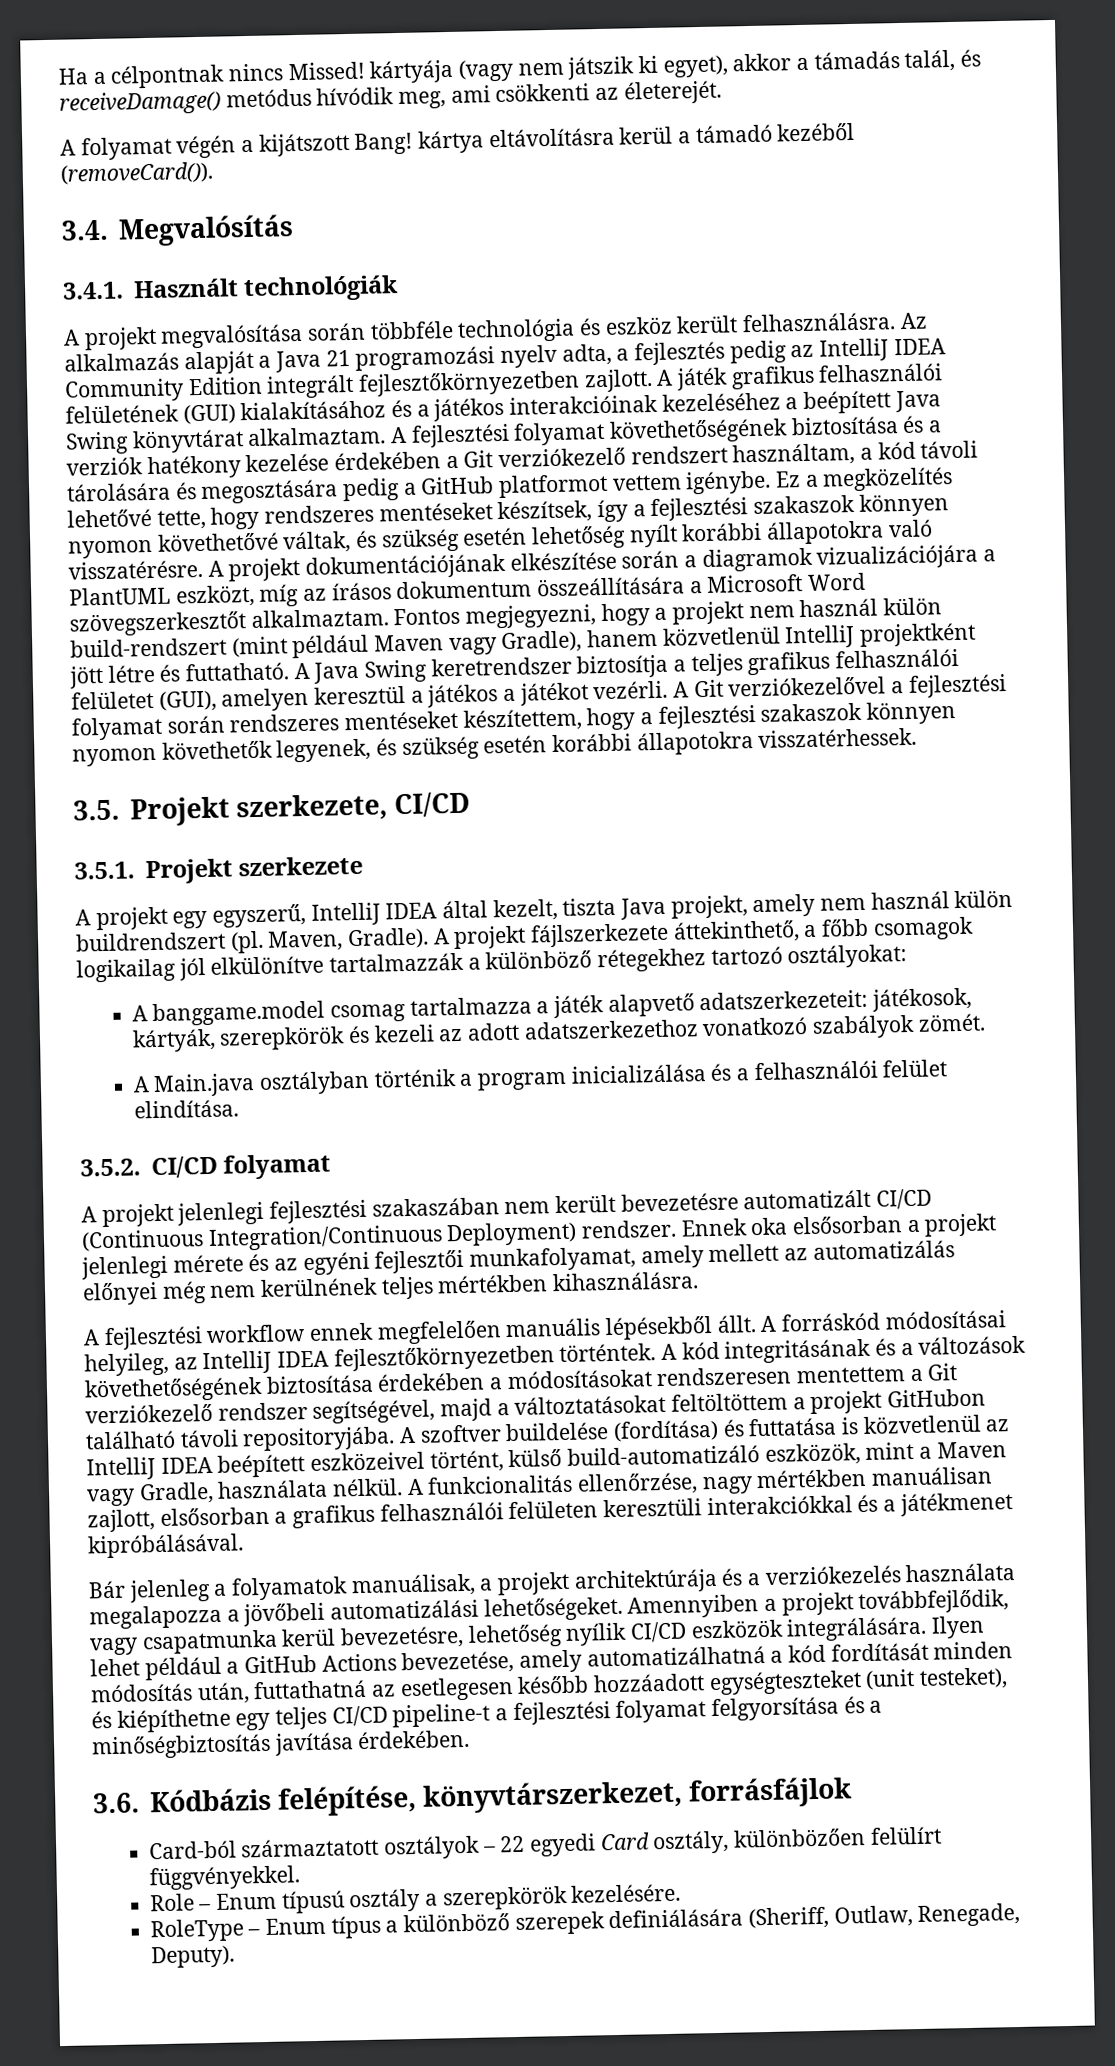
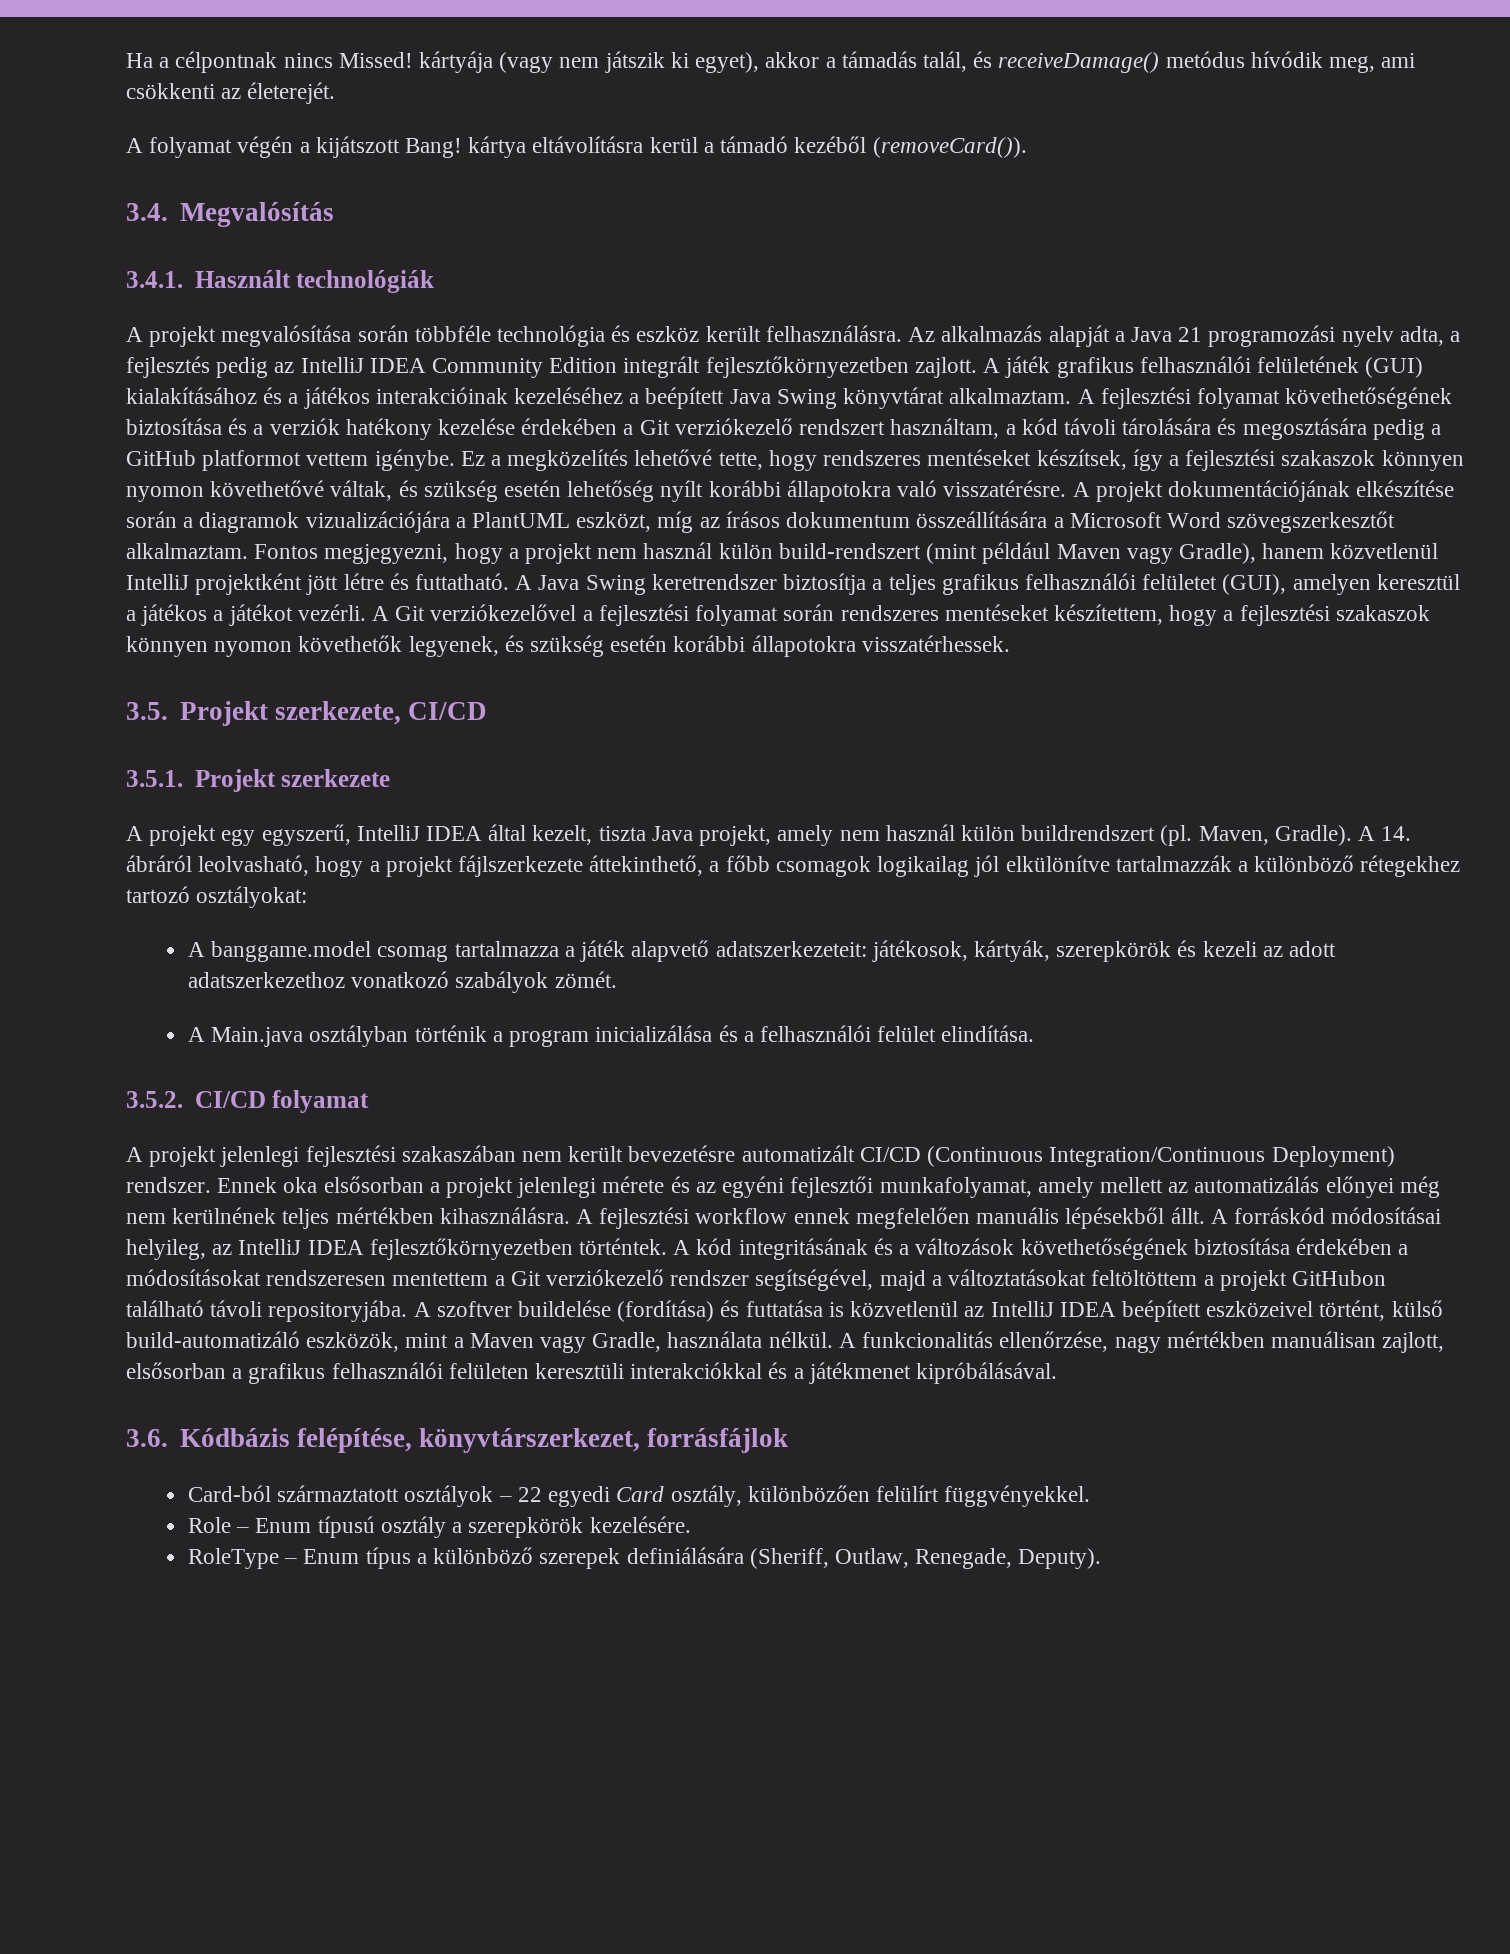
(450, 936) none -> [1381,826,1412,841] [126,855,380,877] 14. ábráról leolvasható, hogy a
(700, 1281) // -> (570, 1215) none
[88,1562,1016,1603] [89,1589,1010,1630] [89,1615,986,1656] [90,1641,1014,1681] [90,1667,1009,1705] [91,1696,883,1733] [91,1729,471,1760] // Bár jelenleg a folyamatok manuálisak, a projekt architektúrája és a verziókezelés használata megalapozza a jövőbeli automatizálási lehetőségeket. Amennyiben a projekt továbbfejlődik, vagy csapatmunka kerül bevezetésre, lehetőség nyílik CI/CD eszközök integrálására. Ilyen lehet például a GitHub Actions bevezetése, amely automatizálhatná a kód fordítását minden módosítás után, futtathatná az esetlegesen később hozzáadott egységteszteket (unit testeket), és kiépíthetne egy teljes CI/CD pipeline-t a fejlesztési folyamat felgyorsítása és a minőségbiztosítás javítása érdekében. -> (1058, 1373) none

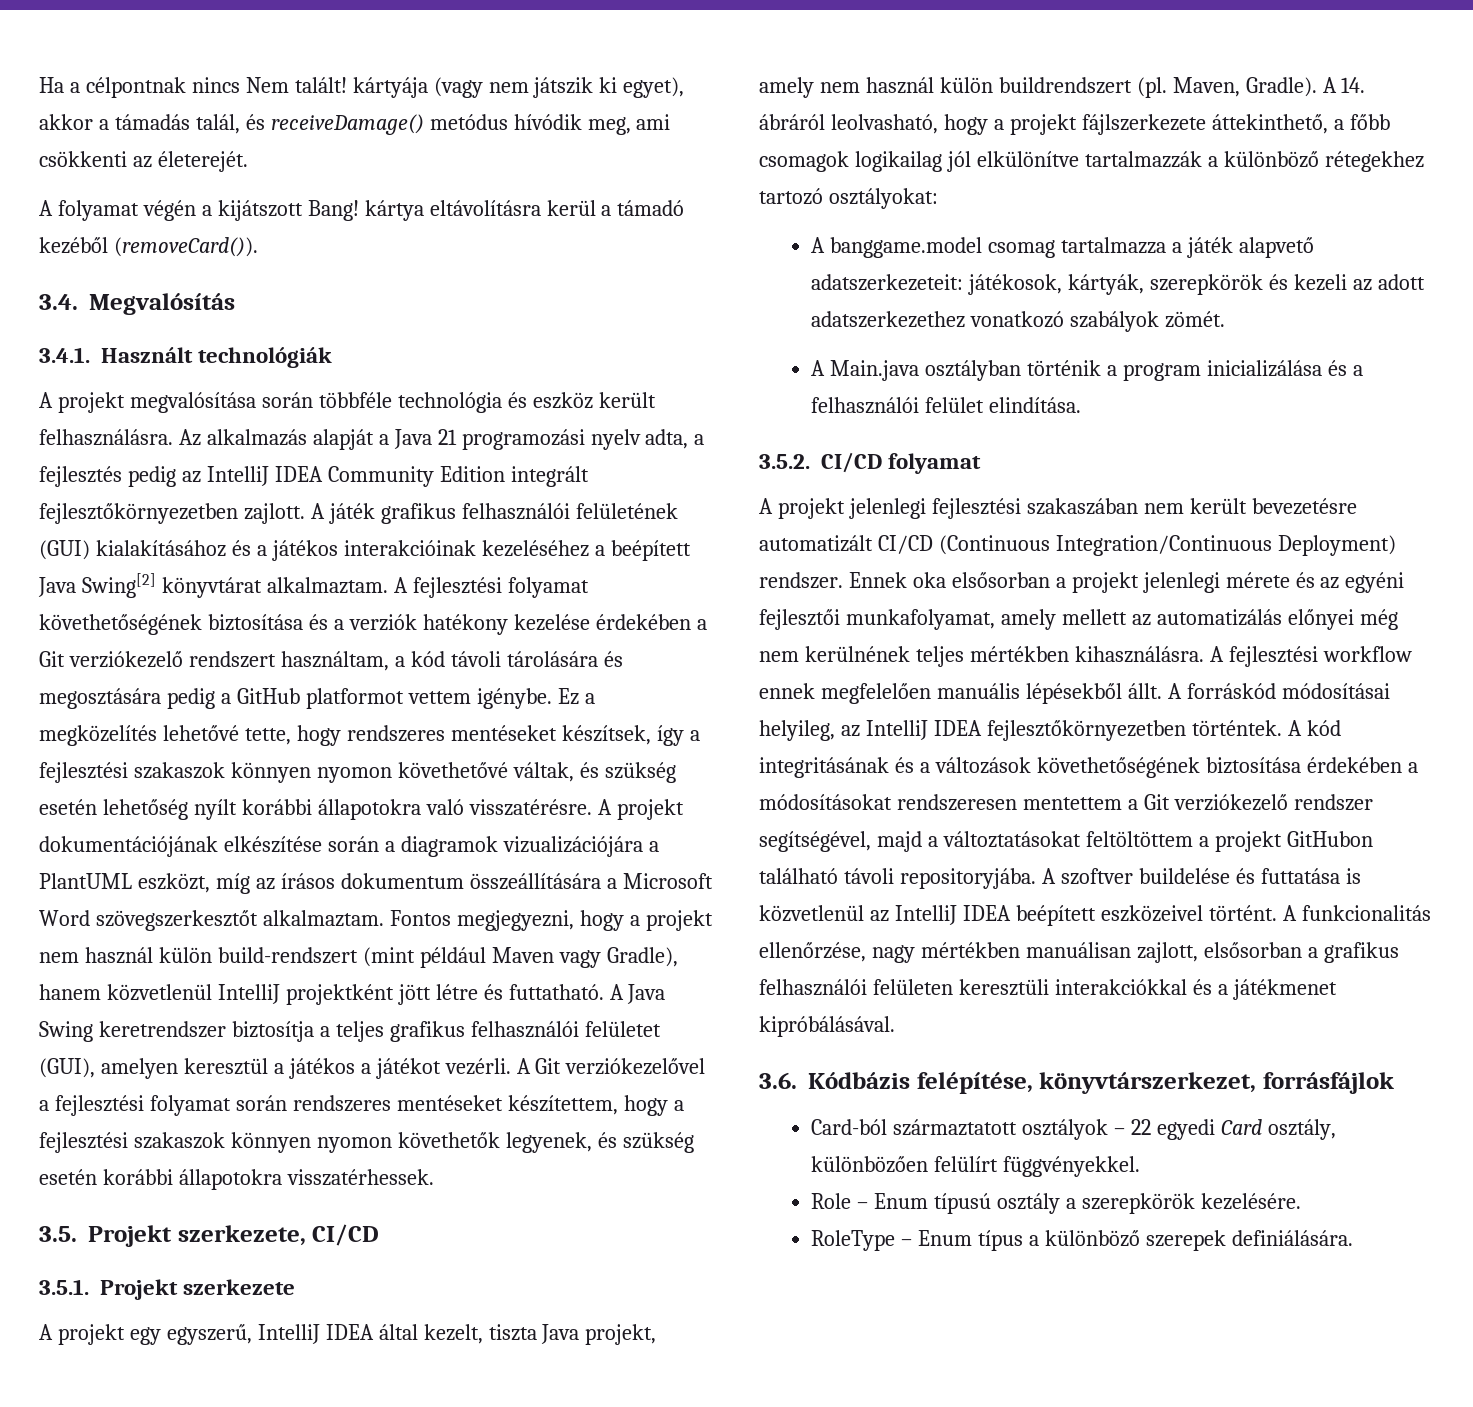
[338,52,413,68] Missed! -> [245,77,347,93] Nem talált!
[776,389,837,409] Swing -> [81,573,156,598] Swing[2]
[188,972,346,988] adatszerkezethoz -> [811,311,966,328] adatszerkezethez
[617,1300,715,1322] (fordítása) -> (1230, 876) none
[1319,1300,1443,1321] [126,1331,833,1353] történt, külső build-automatizáló eszközök, mint a Maven vagy Gradle, használata nélkül. -> [1208,905,1277,921] történt.
[626,1547,1102,1569] definiálására (Sheriff, Outlaw, Renegade, Deputy). -> [1231,1230,1353,1246] definiálására.

